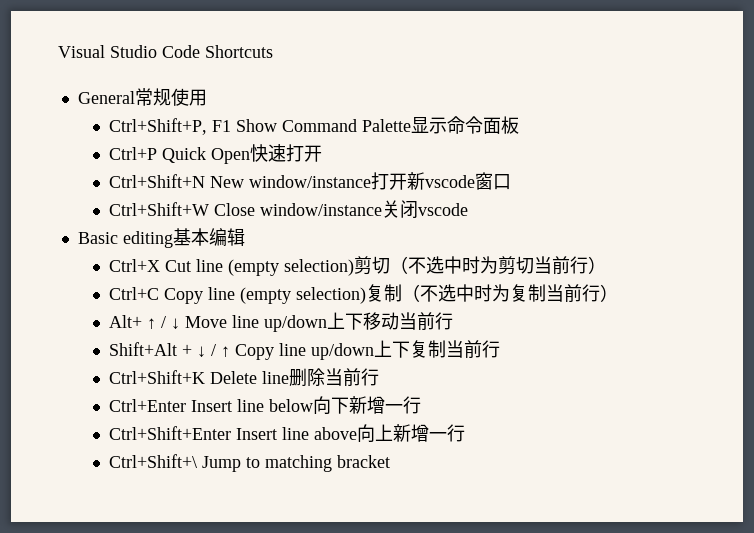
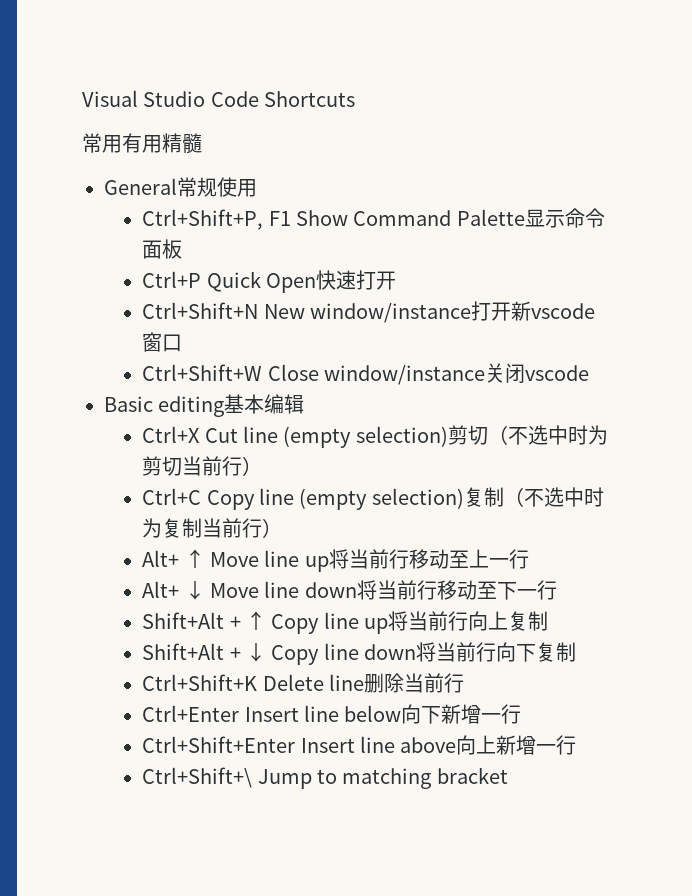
(273, 51) none -> [82,133,202,153] // 常用有用精髓
[160,312,435,332] / ↓ Move line up/down上下移动当前 -> [209,549,529,572] [142,580,537,600] Move line up将当前行移动至上一行 // Alt+ ↓ Move line down将当前行移动至下一
[196,344,216,357] ↓ / -> (241, 622) none
[310,340,392,360] up/down上 -> [364,611,549,634] [142,642,517,665] up将当前行向上复制 // Shift+Alt + ↓ Copy line down将当前行向
[445,340,500,358] 当前行 -> (577, 652) none

